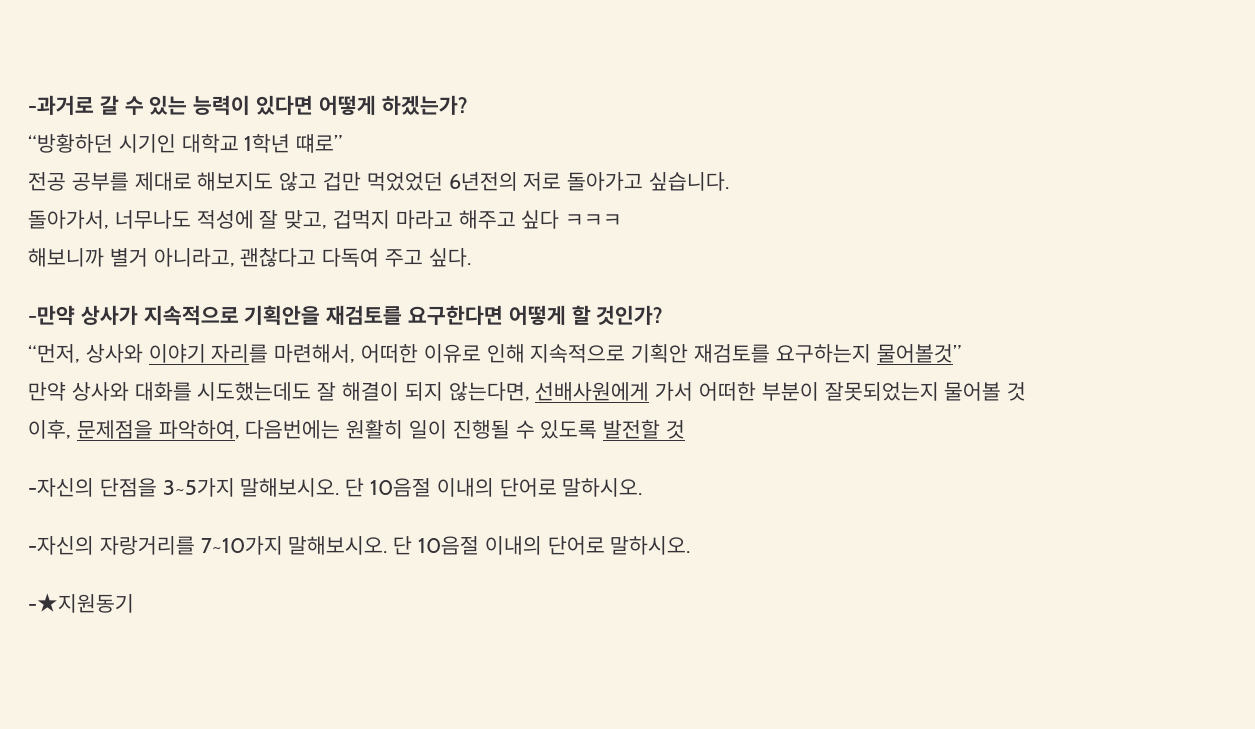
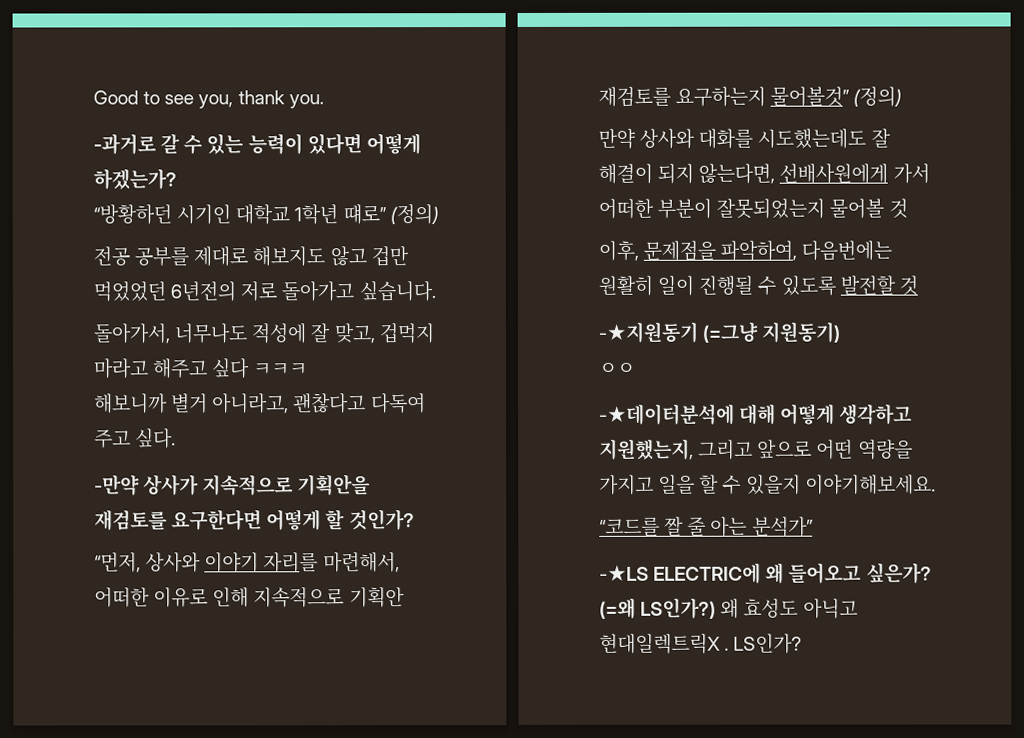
(28, 105) none -> [93,90,324,109] Good to see you, thank you. //
(343, 143) none -> [389,204,439,225] (정의)
(961, 353) none -> [853,86,903,107] (정의)
[28,478,643,497] [28,536,691,555] [28,593,134,613] -자신의 단점을 3~5가지 말해보시오. 단 10음절 이내의 단어로 말하시오. // -자신의 자랑거리를 7~10가지 말해보시오. 단 10음절 이내의 단어로 말하시오. // -★지원동기 -> [598,321,841,343] [598,362,636,375] [599,403,914,425] [599,438,913,460] [599,474,936,495] [599,516,814,537] [599,562,932,584] [599,597,858,619] [599,633,803,654] -★지원동기 (=그냥 지원동기) // ㅇㅇ // -★데이터분석에 대해 어떻게 생각하고 지원했는지, 그리고 앞으로 어떤 역량을 가지고 일을 할 수 있을지 이야기해보세요. // “코드를 짤 줄 아는 분석가” // -★LS ELECTRIC에 왜 들어오고 싶은가? (=왜 LS인가?) 왜 효성도 아닉고 현대일렉트릭X . LS인가?

